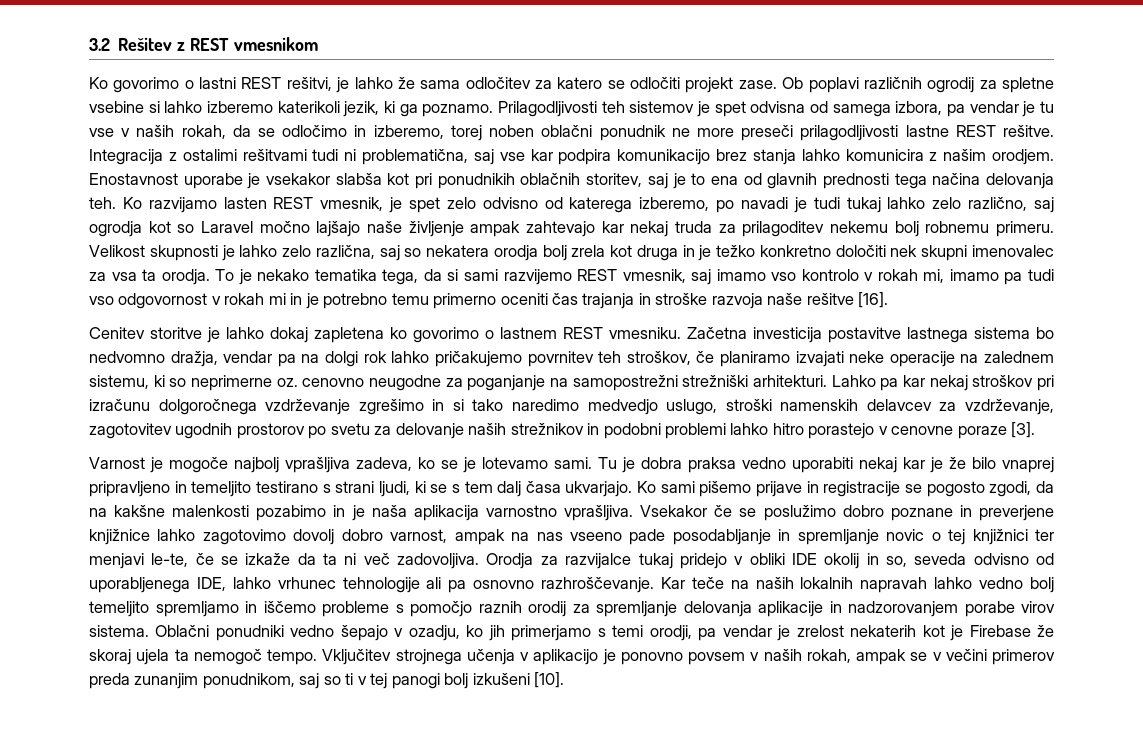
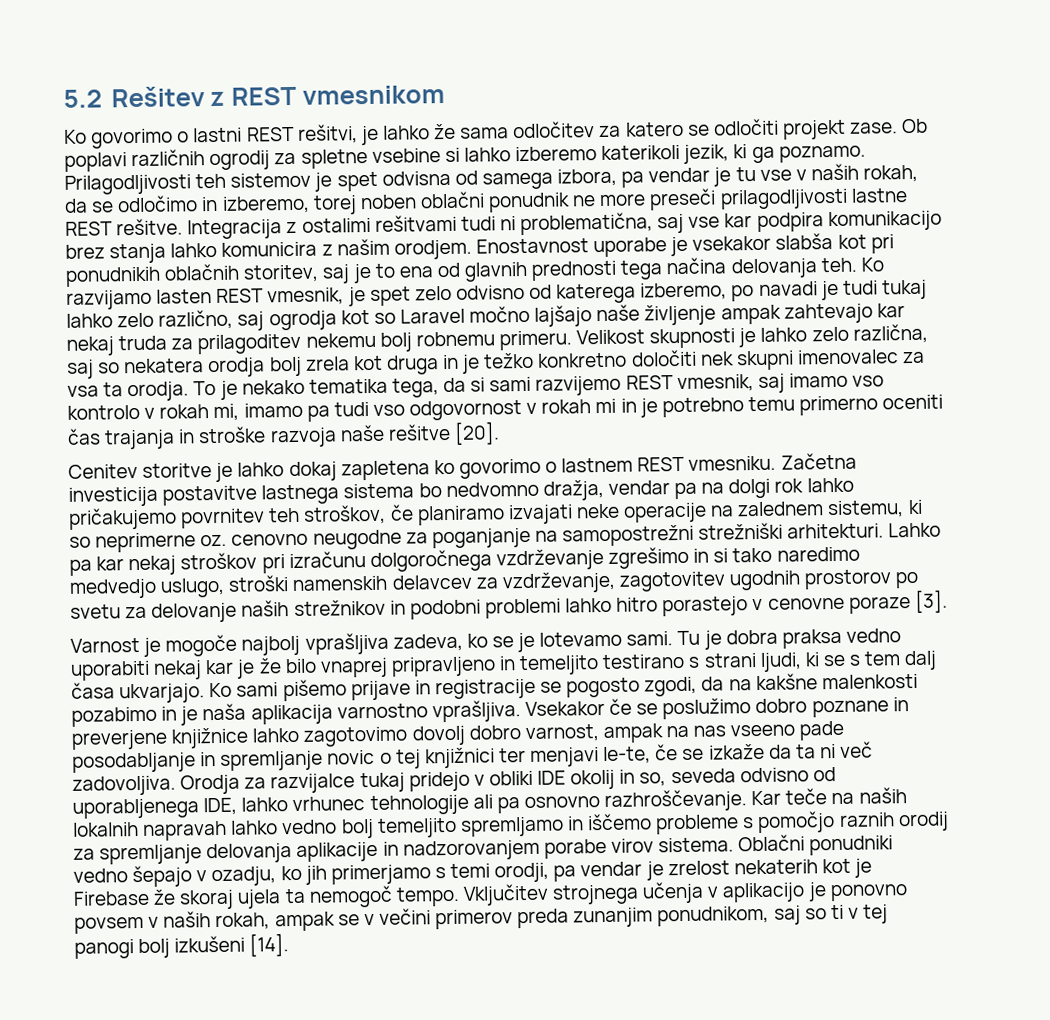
[89,38,110,51] 3.2 -> [63,89,102,108] 5.2
[858,292,889,308] [16]. -> [453,421,500,445] [20].
[534,672,565,688] [10]. -> [249,933,290,957] [14].

